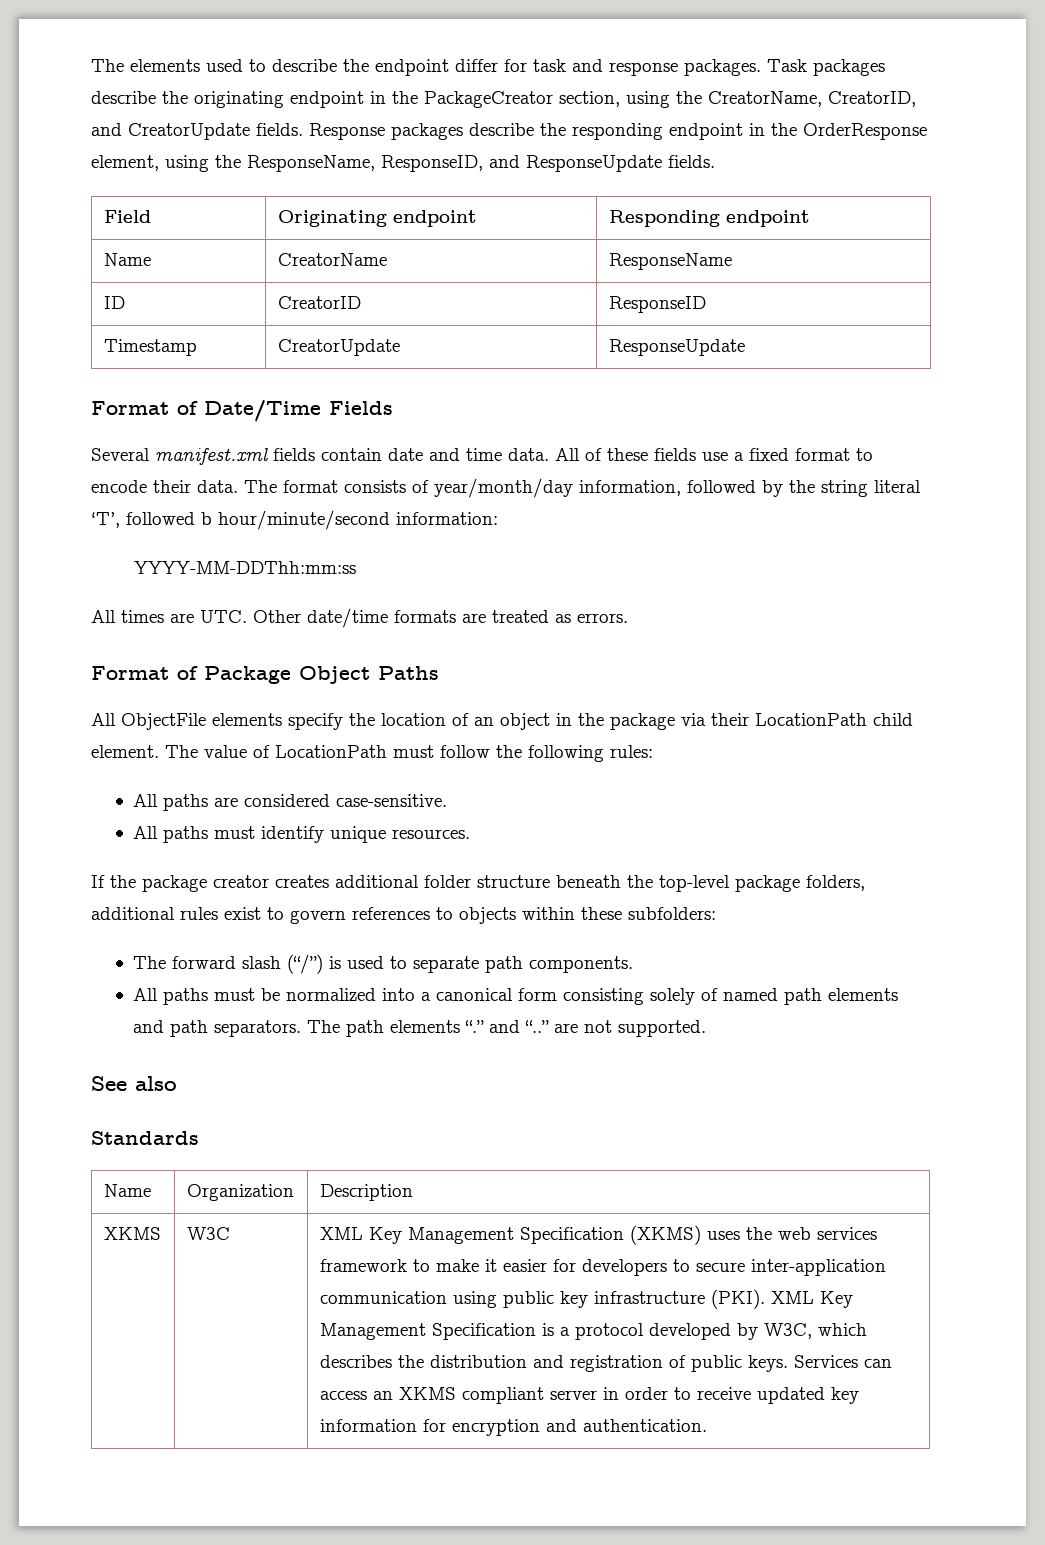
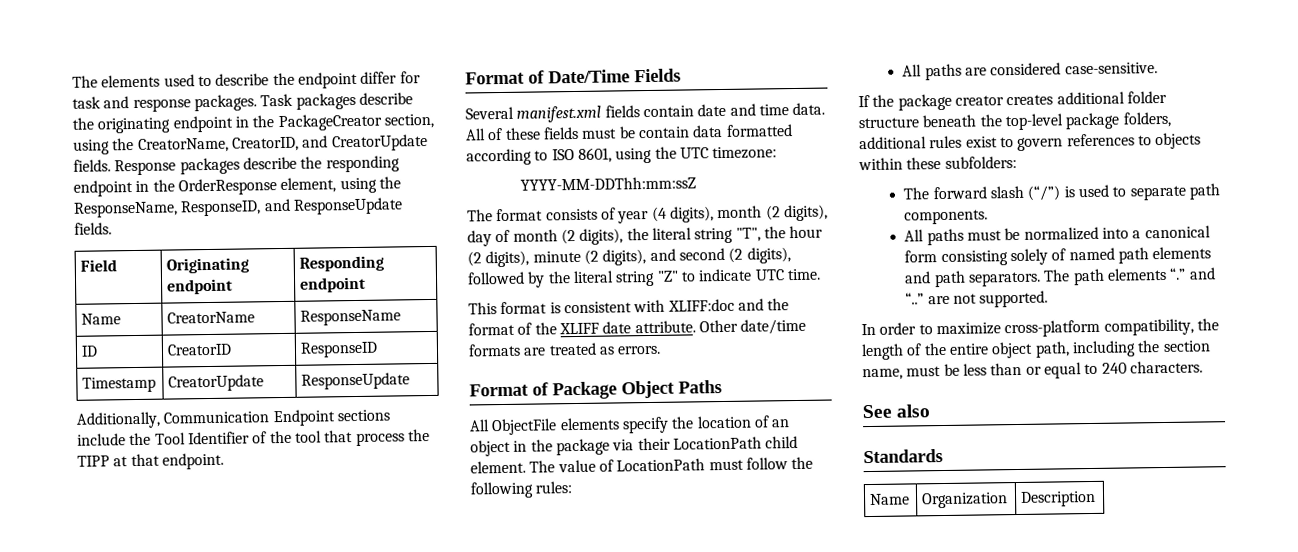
(745, 347) none -> [76,409,390,429] [77,429,430,447] [77,452,224,470] // Additionally, Communication Endpoint sections include the Tool Identifier of the tool that process the TIPP at that endpoint.
[702,448,873,461] [91,478,921,498] [91,510,498,530] [133,561,356,574] [91,610,247,623] use a fixed format to encode their data. The format consists of year/month/day information, followed by the string literal ‘T’, followed b hour/minute/second information: // YYYY-MM-DDThh:mm:ss // All times are UTC. -> [581,124,793,139] [466,146,778,166] [519,176,696,191] [467,204,828,224] [467,225,824,247] [467,247,791,268] [467,268,821,288] [468,298,790,315] [468,320,696,336] must be contain data formatted according to ISO 8601, using the UTC timezone: // YYYY-MM-DDThh:mm:ssZ // The format consists of year (4 digits), month (2 digits), day of month (2 digits), the literal string "T", the hour (2 digits), minute (2 digits), and second (2 digits), followed by the literal string "Z" to indicate UTC time. // This format is consistent with XLIFF:doc and the format of the XLIFF date attribute.
[133,826,471,843] // All paths must identify unique resources. -> (1158, 68) none
(707, 1028) none -> [861,318,1219,338] [861,340,1211,361] [862,360,1203,381] // In order to maximize cross-platform compatibility, the length of the entire object path, including the section name, must be less than or equal to 240 characters.
[103,1227,161,1240] [186,1227,230,1240] [319,1225,877,1245] [319,1259,886,1276] [319,1289,853,1309] [319,1323,867,1340] [319,1355,892,1372] [319,1387,859,1404] [319,1419,707,1436] // XKMS | W3C | XML Key Management Specification (XKMS) uses the web services framework to make it easier for developers to secure inter-application communication using public key infrastructure (PKI). XML Key Management Specification is a protocol developed by W3C, which describes the distribution and registration of public keys. Services can access an XKMS compliant server in order to receive updated key information for encryption and authentication. -> (1097, 498) none

